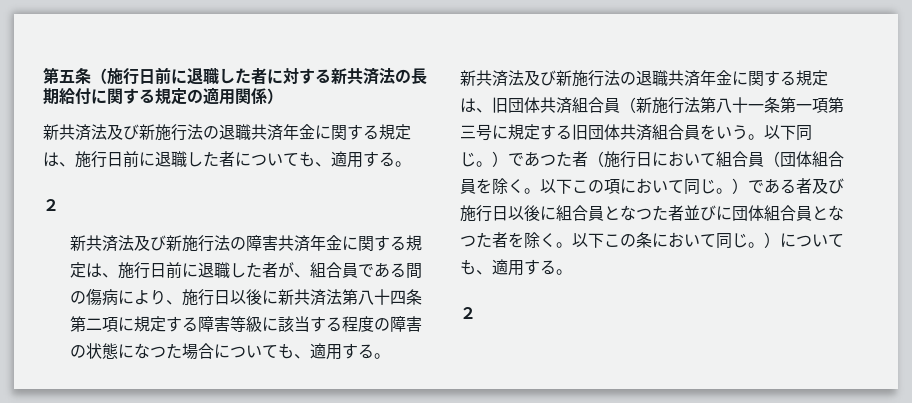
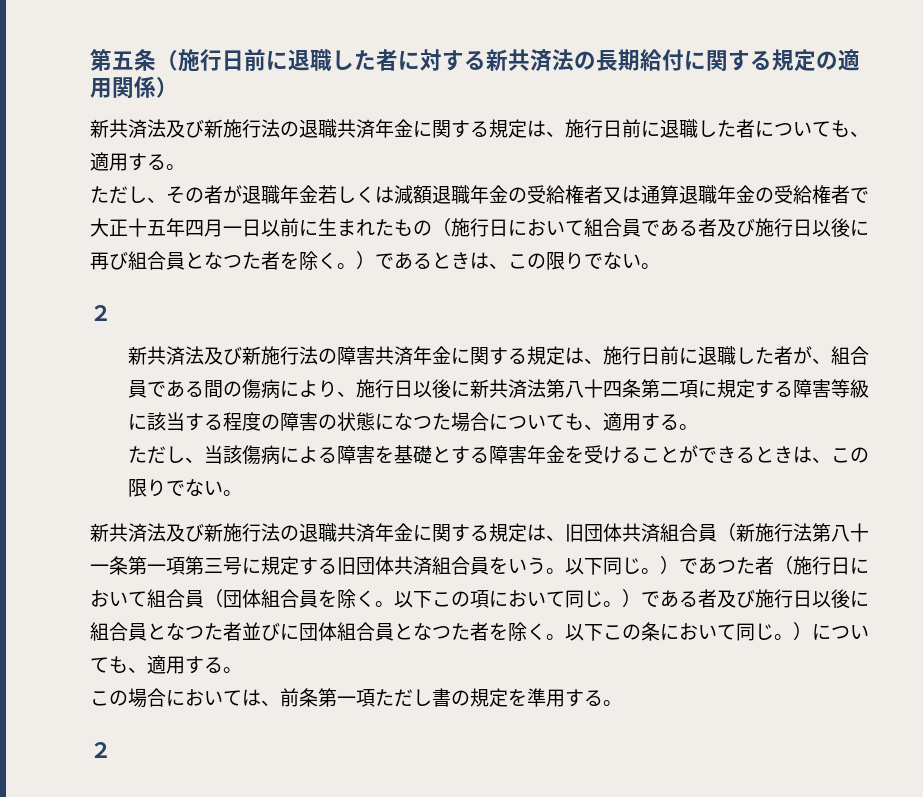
(411, 164) none -> [90,185,869,204] [90,218,869,237] [90,251,660,270] // ただし、その者が退職年金若しくは減額退職年金の受給権者又は通算退職年金の受給権者で大正十五年四月一日以前に生まれたもの（施行日において組合員である者及び施行日以後に再び組合員となつた者を除く。）であるときは、この限りでない。
(390, 356) none -> [127,445,869,465] [127,478,242,497] // ただし、当該傷病による障害を基礎とする障害年金を受けることができるときは、この限りでない。
(572, 272) none -> [90,688,622,708] // この場合においては、前条第一項ただし書の規定を準用する。

